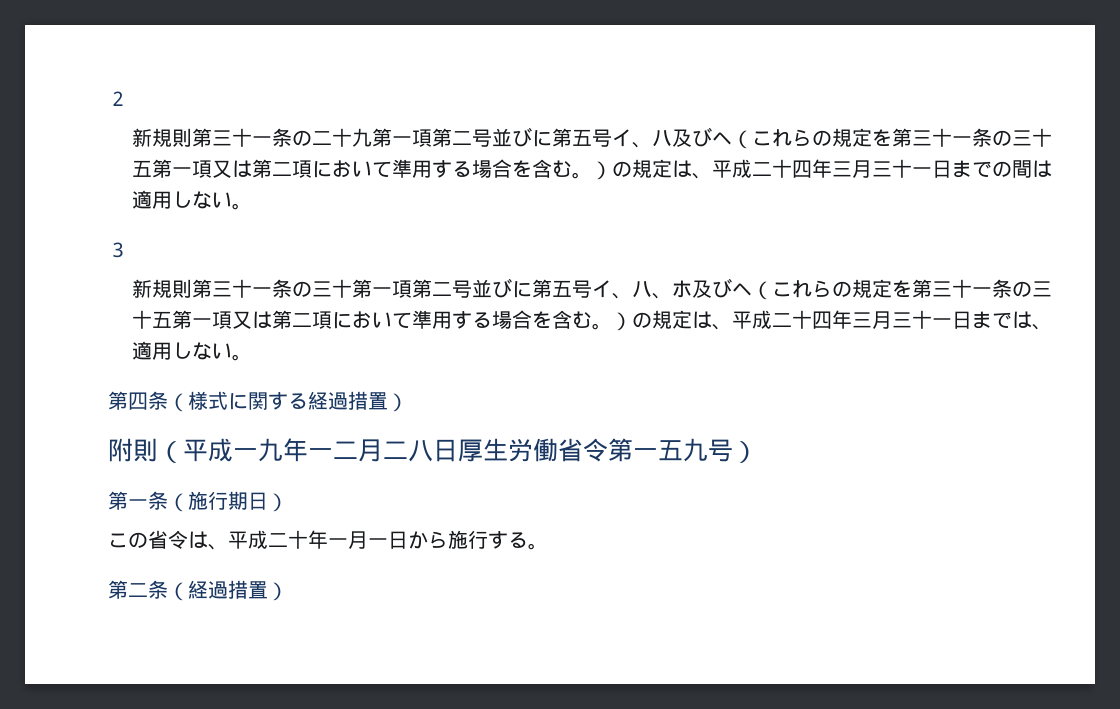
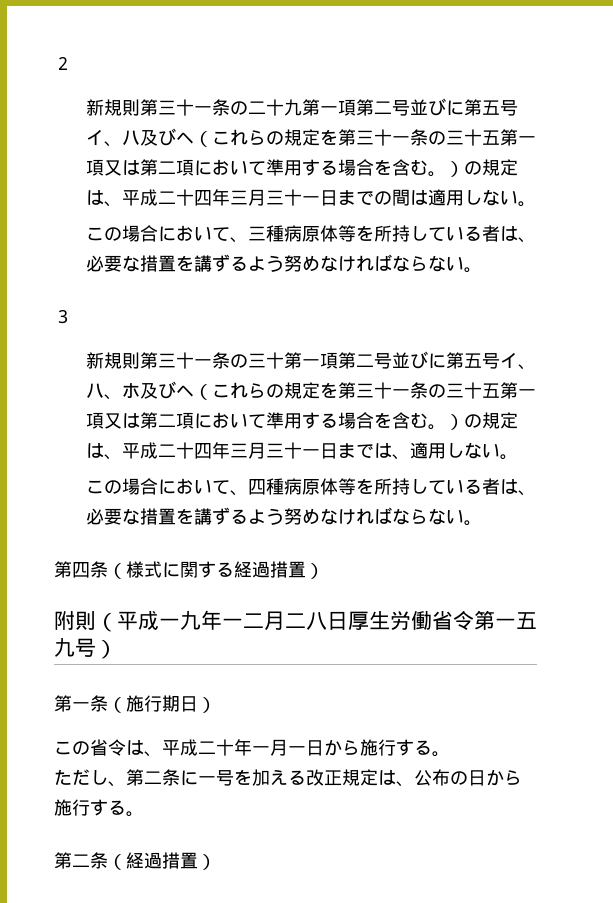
(253, 206) none -> [86,225,537,243] [86,254,483,273] // この場合において、三種病原体等を所持している者は、必要な措置を講ずるよう努めなければならない。
(253, 357) none -> [86,478,537,496] [86,507,483,526] // この場合において、四種病原体等を所持している者は、必要な措置を講ずるよう努めなければならない。
(548, 546) none -> [54,769,522,787] [54,799,144,817] // ただし、第二条に一号を加える改正規定は、公布の日から施行する。

